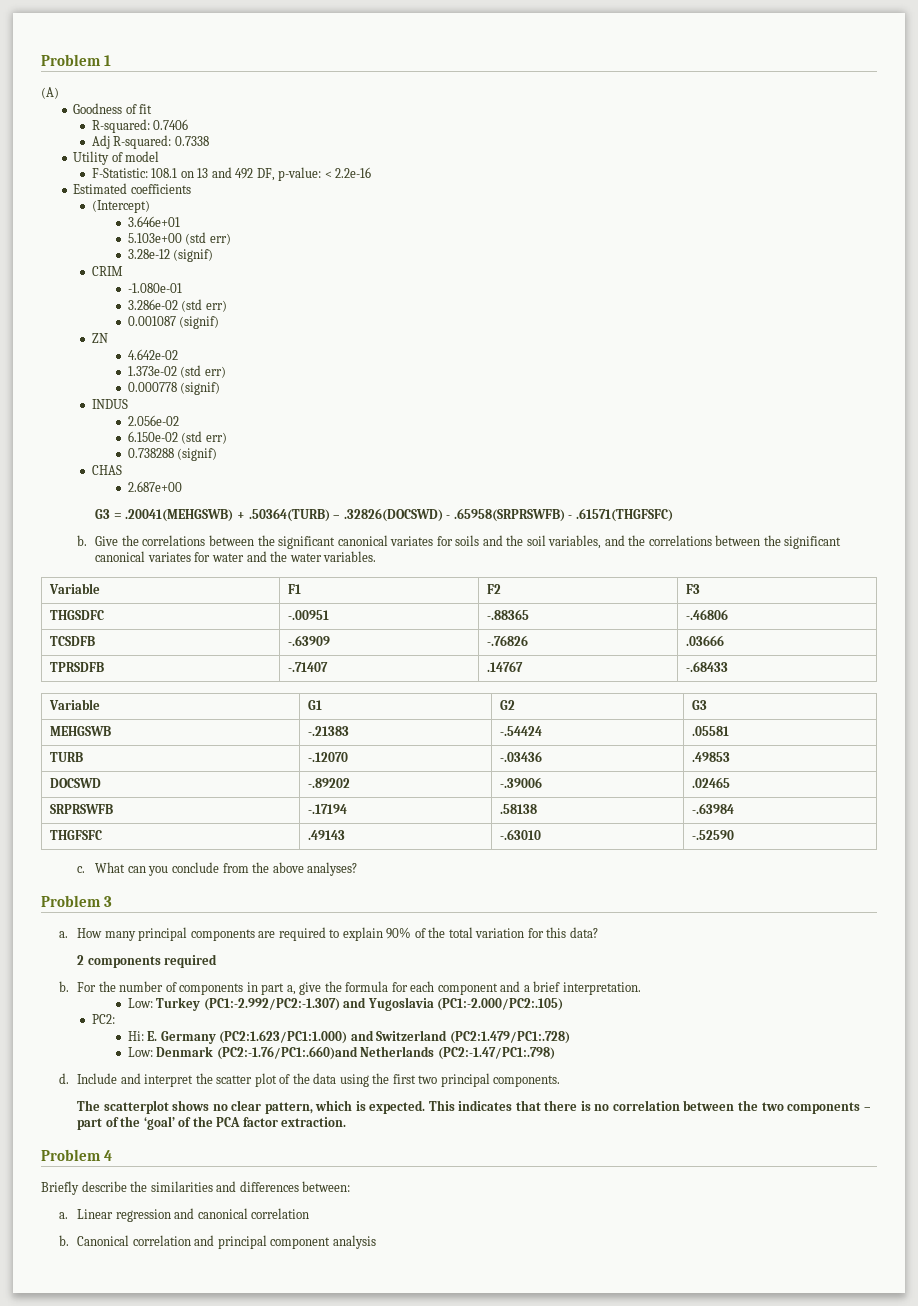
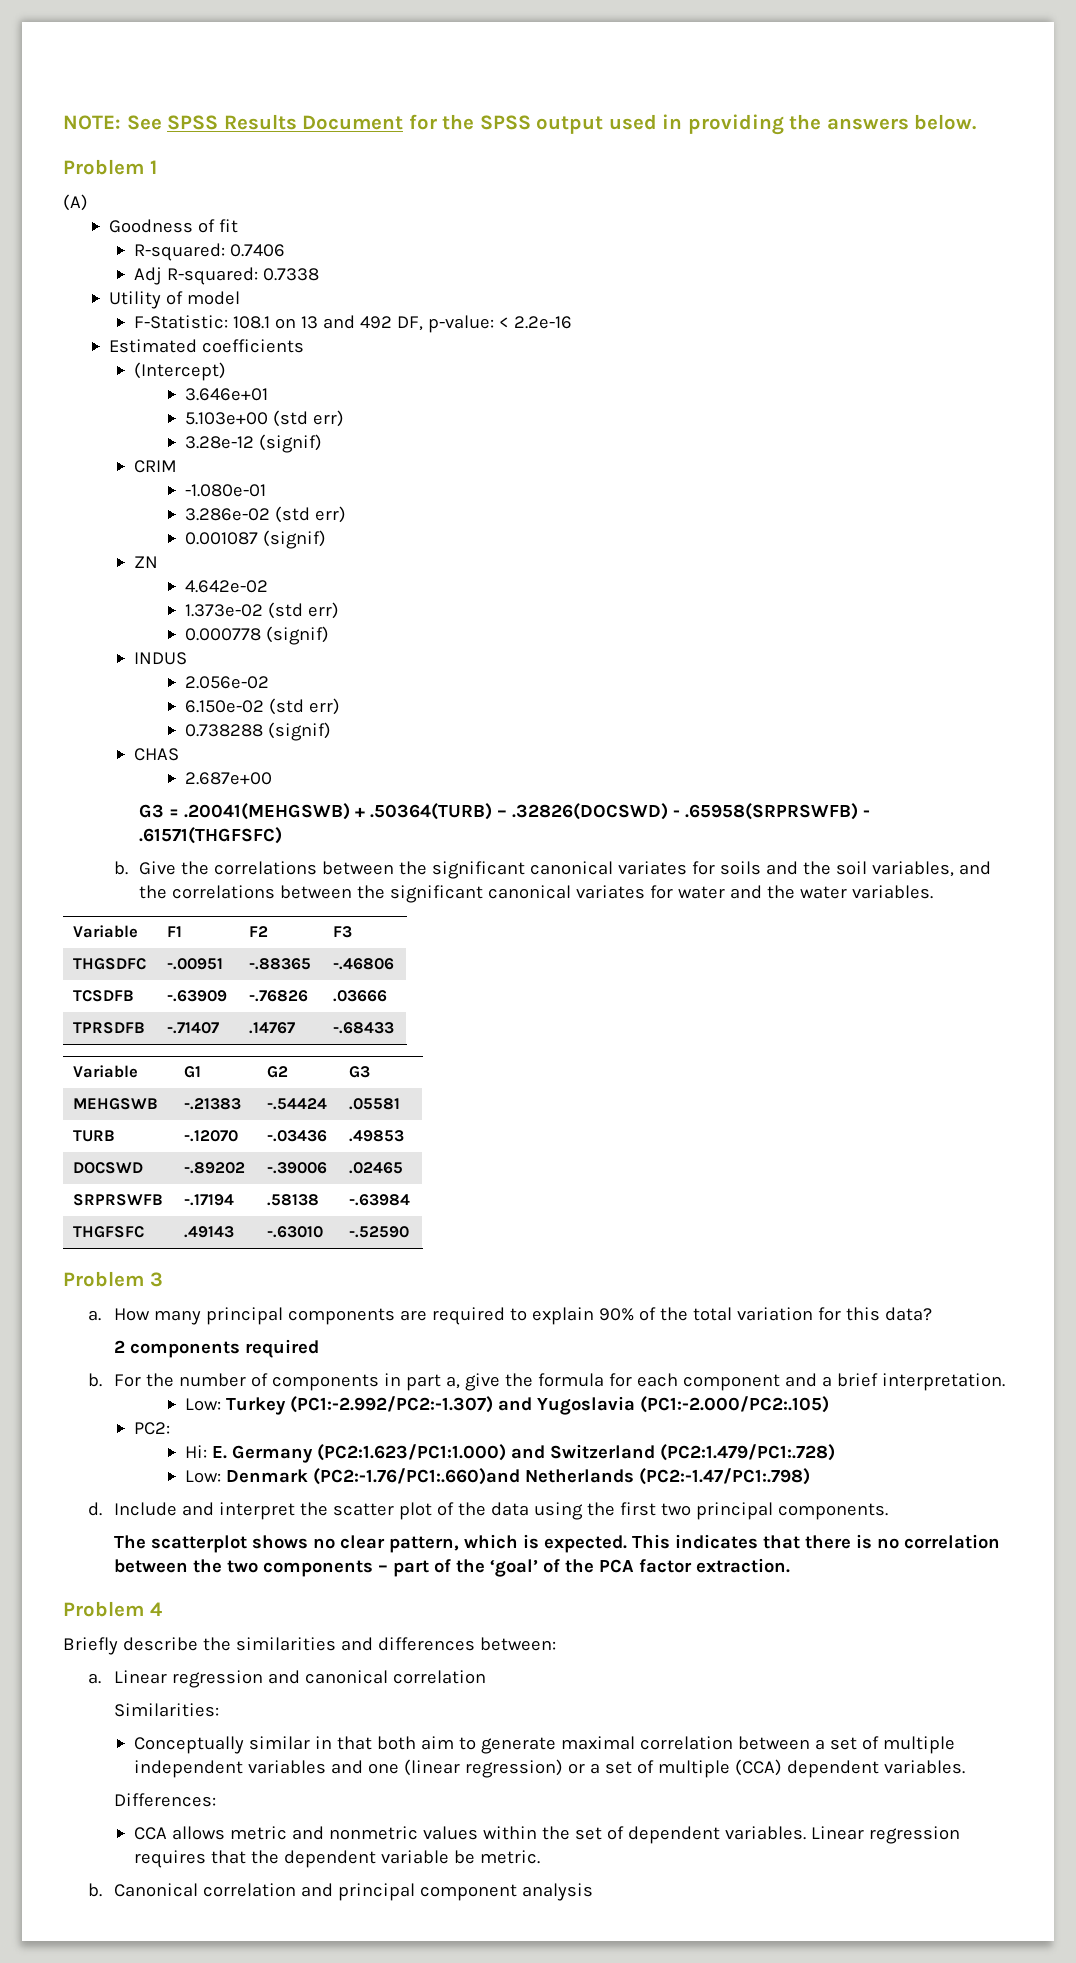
(41, 60) none -> [63,114,977,135] NOTE: See SPSS Results Document for the SPSS output used in providing the answers below. //
[77,862,358,876] // c. What can you conclude from the above analyses? -> (410, 1232) none
(310, 1213) none -> [113,1703,219,1717] [134,1736,956,1754] [134,1759,966,1778] [113,1793,216,1807] [134,1826,961,1844] [134,1850,541,1868] // Similarities: // Conceptually similar in that both aim to generate maximal correlation between a set of multiple independent variables and one (linear regression) or a set of multiple (CCA) dependent variables. // Differences: // CCA allows metric and nonmetric values within the set of dependent variables. Linear regression requires that the dependent variable be metric.

